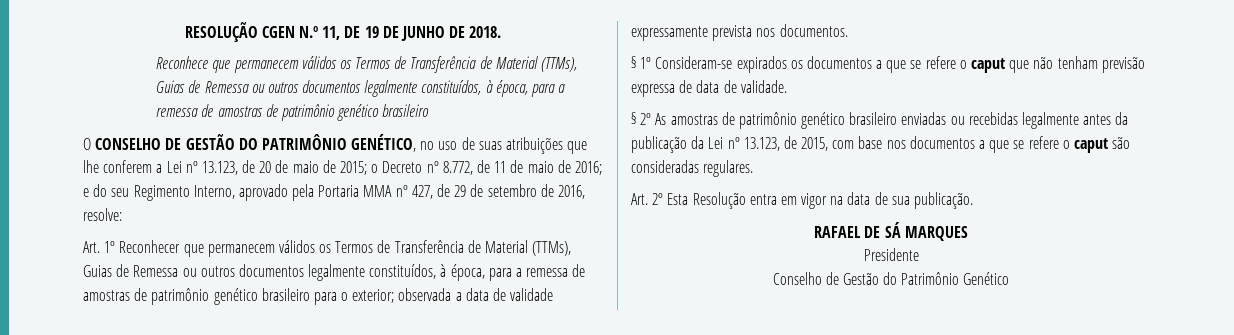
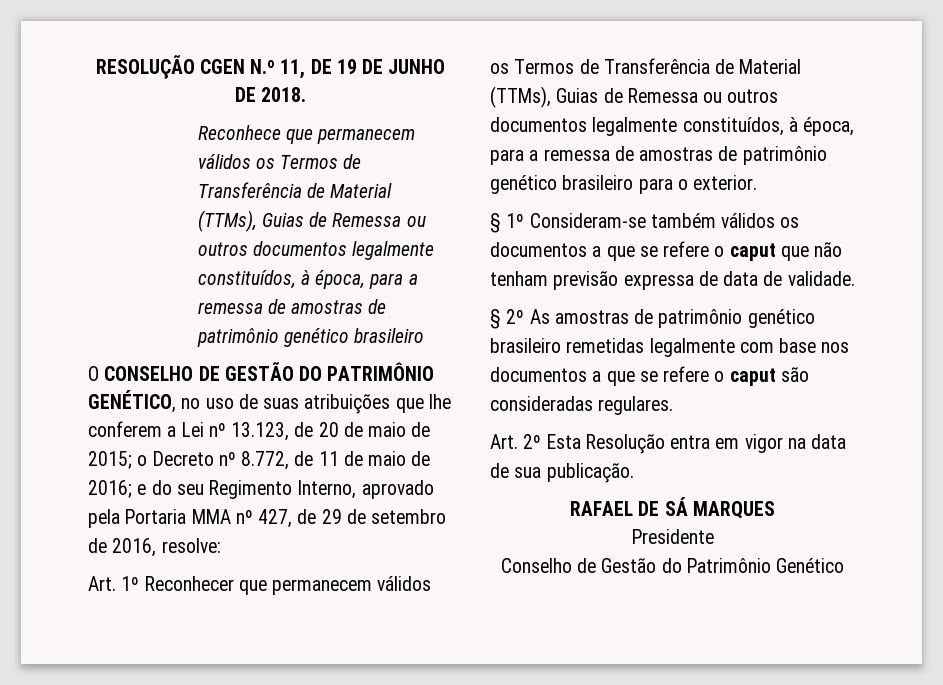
[352,288,554,303] [631,24,848,41] exterior; observada a data de validade expressamente prevista nos documentos. -> [693,175,758,190] exterior.
[736,56,787,73] expirados -> [650,213,776,228] também válidos
[901,112,1129,129] [631,136,829,153] enviadas ou recebidas legalmente antes da publicação da Lei nº 13.123, de 2015, -> [566,338,735,357] remetidas legalmente

